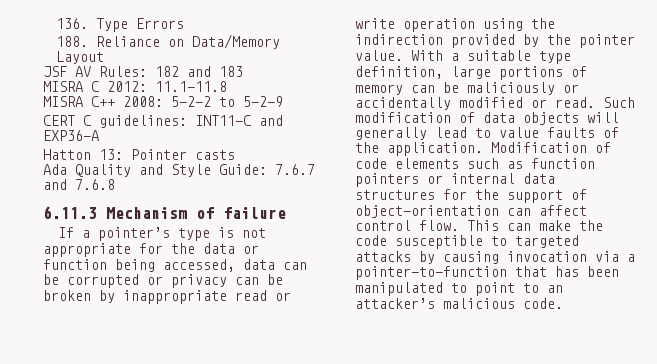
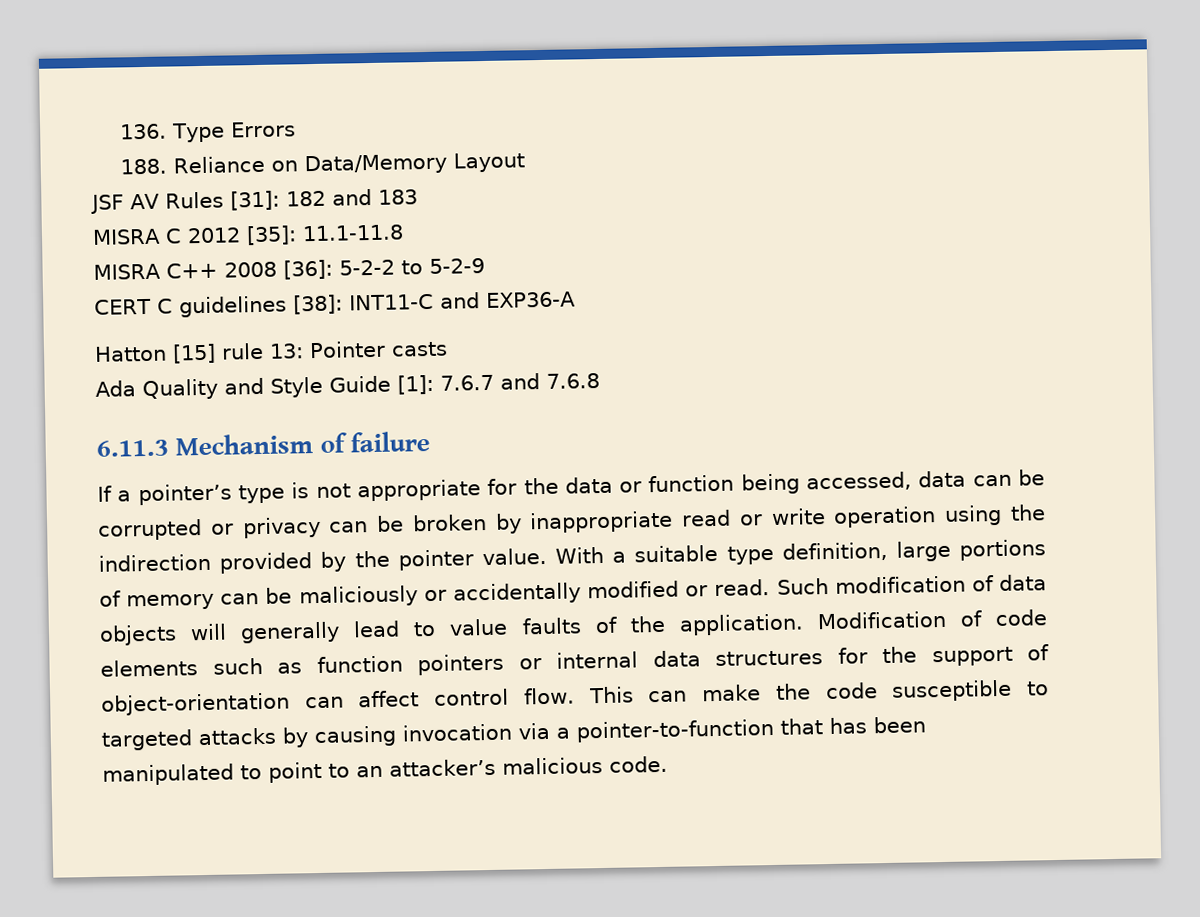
[99,66,147,77] Rules: -> [164,190,280,211] Rules [31]:
[107,81,147,92] 2012: -> [186,225,297,246] 2012 [35]:
[123,96,163,107] 2008: -> [223,259,333,280] 2008 [36]:
[99,115,187,128] guidelines: -> [178,294,343,318] guidelines [38]:
(91, 154) none -> [172,342,264,364] [15] rule
[219,164,267,175] Guide: -> [329,374,434,395] Guide [1]:

